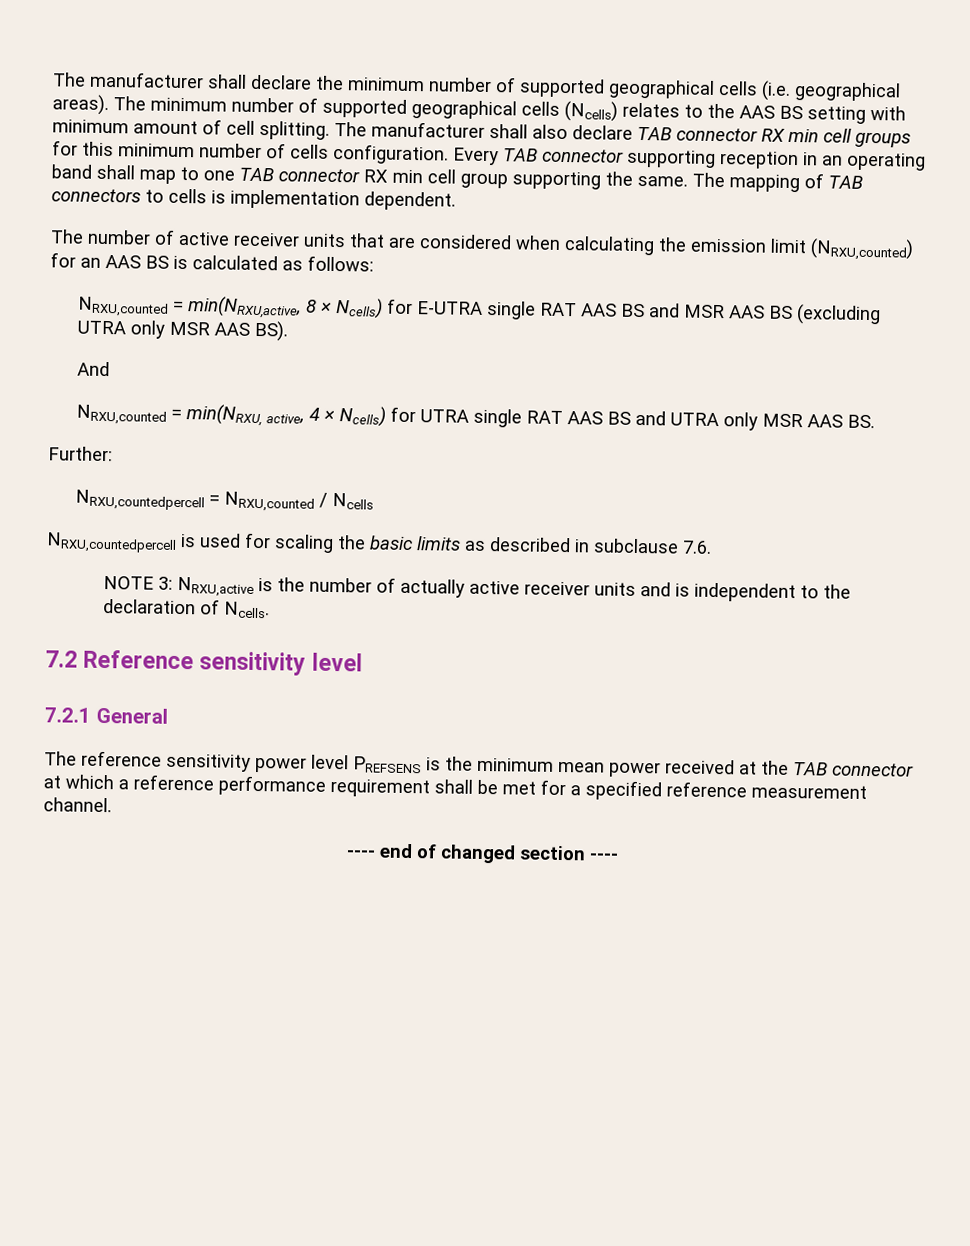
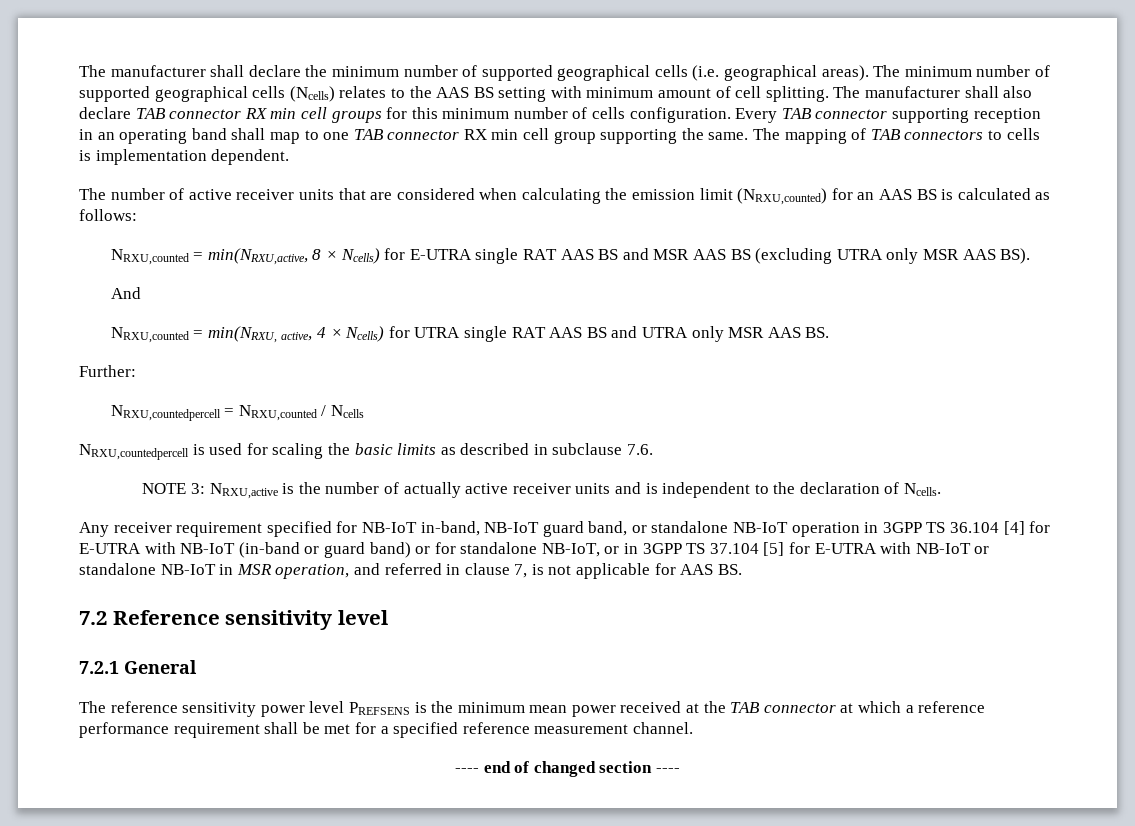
(270, 610) none -> [79,521,1051,537] [79,542,990,558] [79,563,742,579] // Any receiver requirement specified for NB-IoT in-band, NB-IoT guard band, or standalone NB-IoT operation in 3GPP TS 36.104 [4] for E-UTRA with NB-IoT (in-band or guard band) or for standalone NB-IoT, or in 3GPP TS 37.104 [5] for E-UTRA with NB-IoT or standalone NB-IoT in MSR operation, and referred in clause 7, is not applicable for AAS BS.

